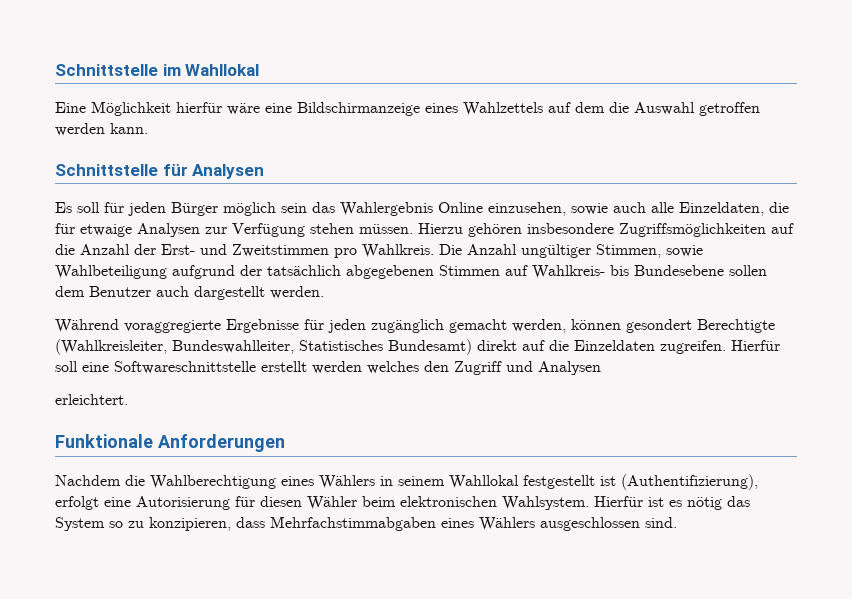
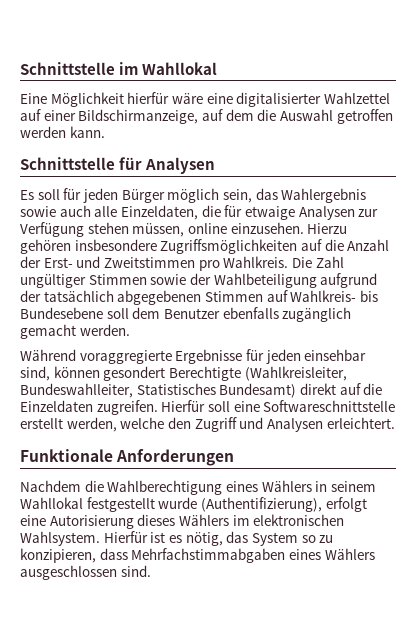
[297,102,543,116] Bildschirmanzeige eines Wahlzettels -> [236,92,390,107] [20,109,199,124] digitalisierter Wahlzettel auf einer Bildschirmanzeige,
[281,203,307,213] sein -> [222,189,252,203] sein,
[438,202,566,216] Online einzusehen, -> (367, 195) none
[359,224,413,234] müssen. -> [132,222,304,237] müssen, online einzusehen.
[467,244,703,258] Anzahl ungültiger Stimmen, sowie -> [315,256,344,268] [20,273,211,288] Zahl ungültiger Stimmen sowie der
[729,265,767,276] sollen -> [106,308,129,319] soll
[156,286,265,300] auch dargestellt -> [222,307,352,322] [20,324,76,339] ebenfalls zugänglich gemacht
[371,319,566,333] zugänglich gemacht werden, -> [304,349,367,361] [20,366,50,381] einsehbar sind,
[312,361,419,374] werden welches -> [66,417,165,432] werden, welche
(601, 368) // -> (323, 425) none
[600,476,616,486] ist -> [158,497,198,509] wurde
[235,496,396,510] für diesen Wähler beim -> [137,514,250,526] dieses Wählers im
[687,497,722,510] nötig -> [185,532,223,546] nötig,

